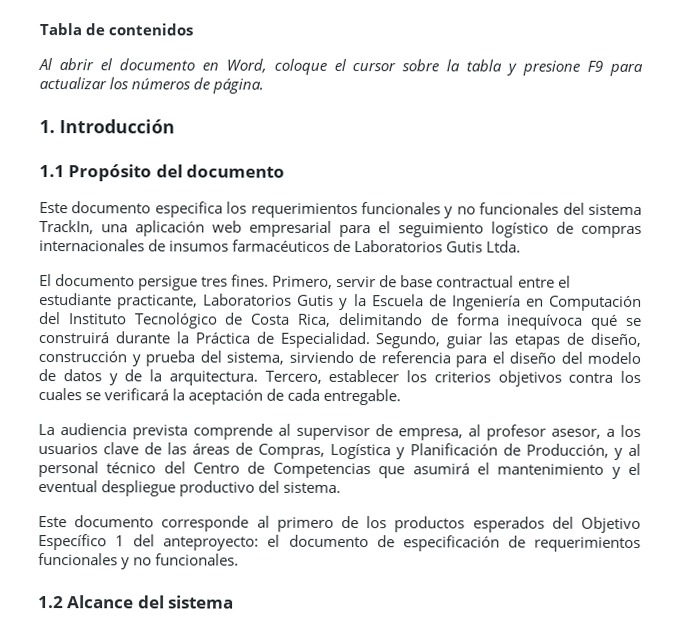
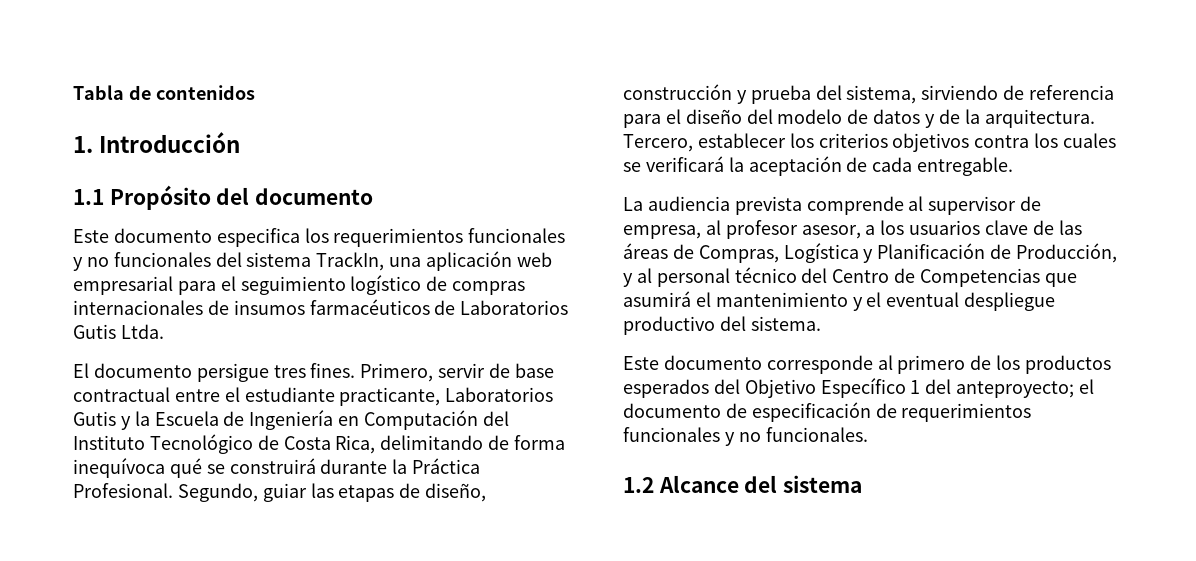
[38,57,643,76] [39,76,265,94] // Al abrir el documento en Word, coloque el cursor sobre la tabla y presione F9 para actualizar los números de página. -> (255, 92) none
[255,331,370,349] de Especialidad. -> [73,483,173,498] Profesional.
[163,536,260,551] anteproyecto: -> [956,381,1075,398] anteproyecto;

